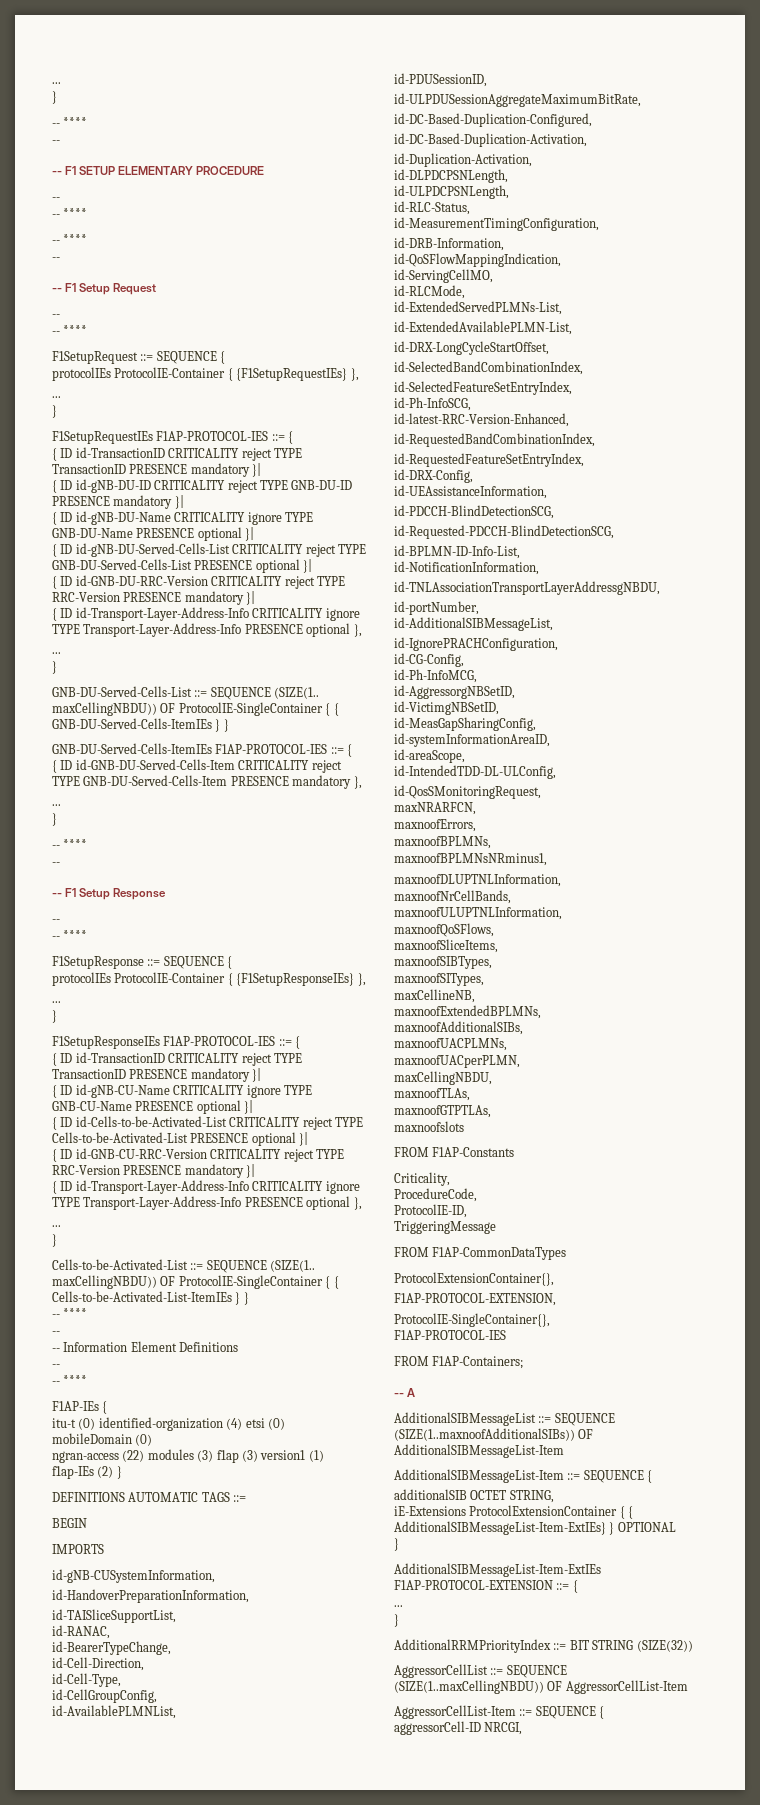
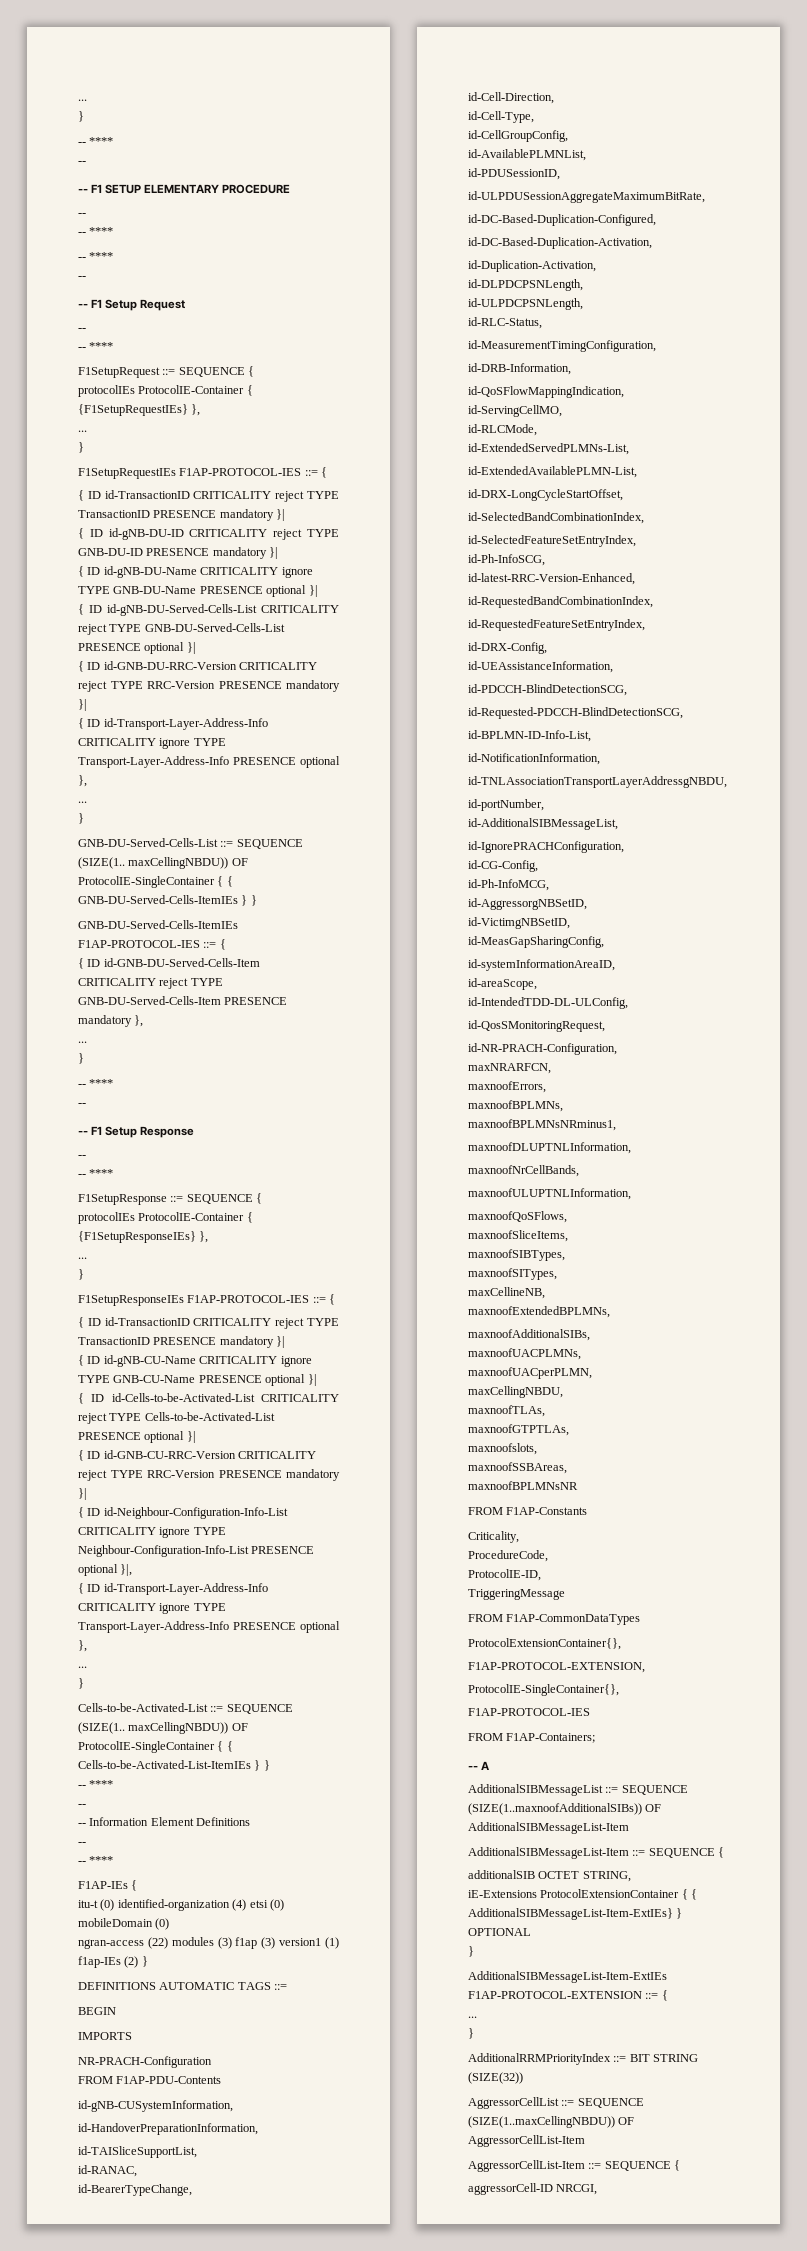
(256, 1171) none -> [78,1507,288,1519] [78,1527,226,1538] [78,1545,315,1557] [78,1564,133,1576] // { ID id-Neighbour-Configuration-Info-List CRITICALITY ignore TYPE Neighbour-Configuration-Info-List PRESENCE optional }|,
(104, 1549) none -> [78,2056,212,2068] [78,2076,222,2084] // NR-PRACH-Configuration // FROM F1AP-PDU-Contents
(541, 792) none -> [468,1043,617,1055] // id-NR-PRACH-Configuration,
[394,1121,464,1132] maxnoofslots -> [468,1443,537,1455] [468,1462,567,1474] [468,1481,578,1490] maxnoofslots, // maxnoofSSBAreas, // maxnoofBPLMNsNR

